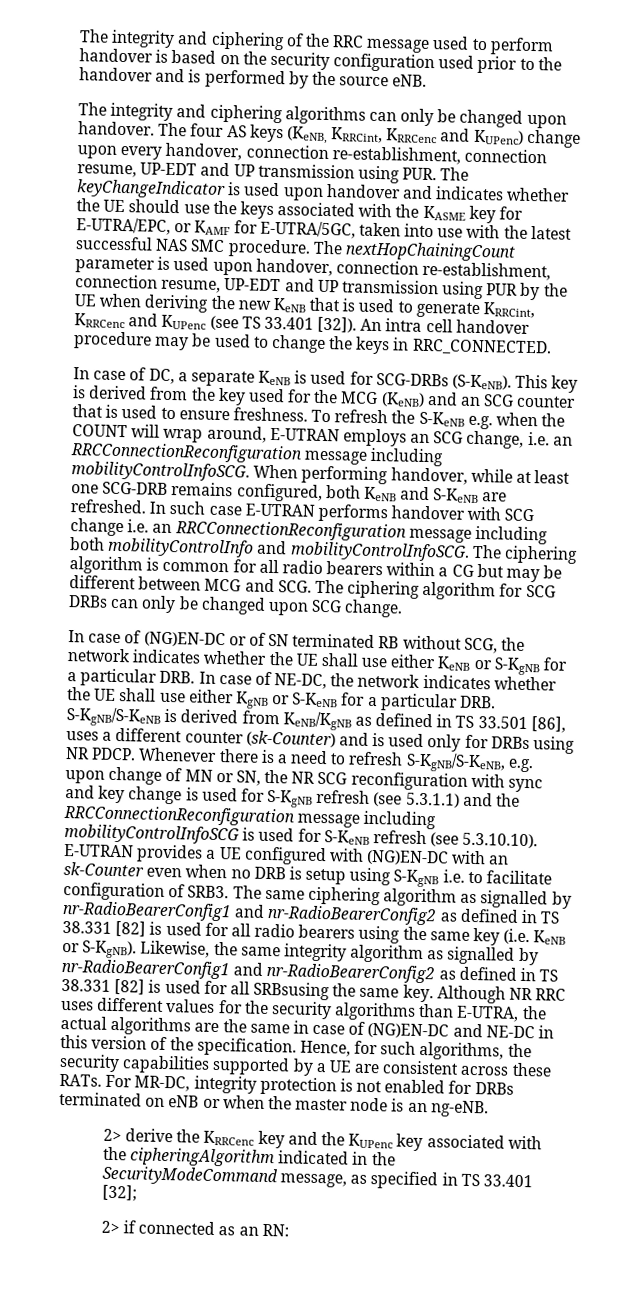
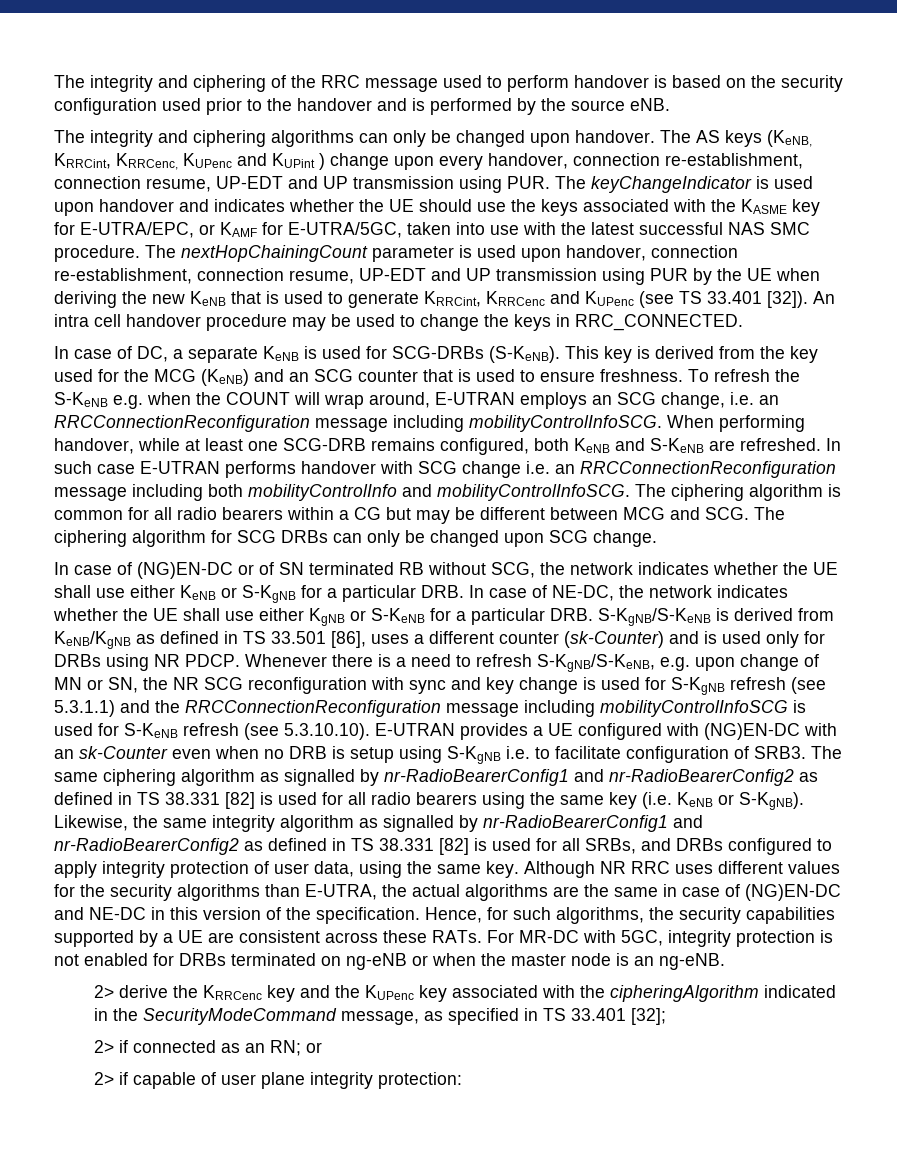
[190,123,225,137] four -> (691, 136) none
[386,128,524,145] KRRCenc and KUPenc) -> [116,153,325,170] KRRCenc, KUPenc and KUPint )
[253,981,331,1001] SRBsusing -> [585,838,832,855] [54,861,402,878] SRBs, and DRBs configured to apply integrity protection of user data, using
[134,1075,191,1092] MR-DC, -> [519,930,663,946] MR-DC with 5GC,
[168,1095,200,1108] eNB -> [346,953,407,970] ng-eNB
[261,1223,289,1237] RN: -> [270,1040,323,1056] [94,1072,463,1089] RN; or // 2> if capable of user plane integrity protection:

